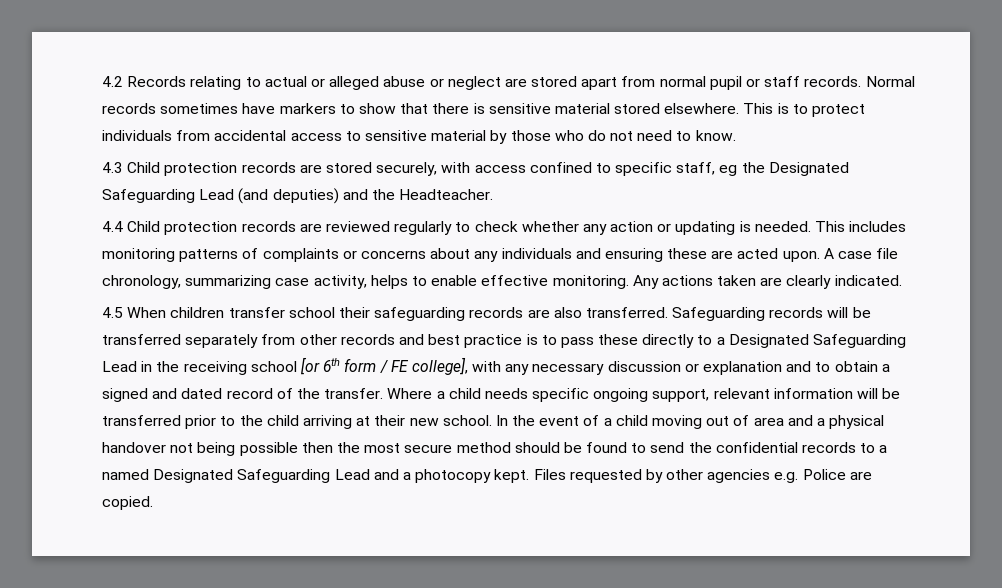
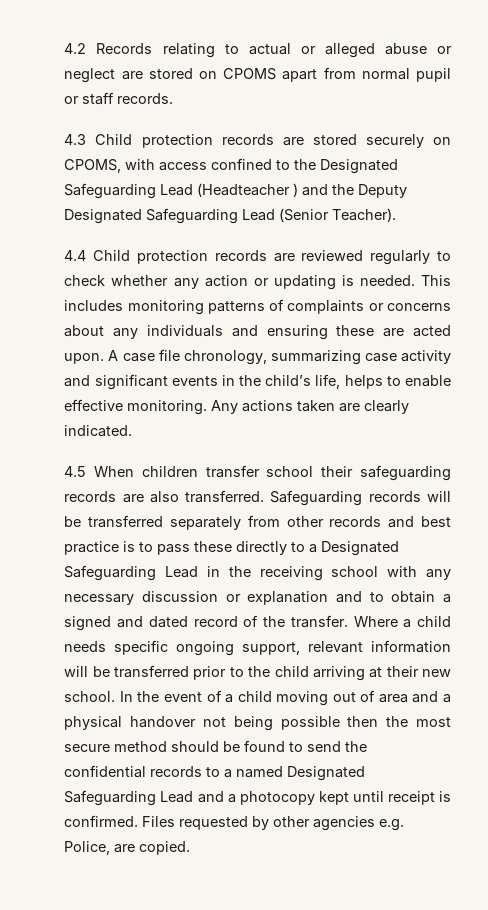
(578, 81) none -> [198,68,277,80] on CPOMS
[865,76,915,87] [102,103,865,117] [102,130,736,144] Normal records sometimes have markers to show that there is sensitive material stored elsewhere. This is to protect individuals from accidental access to sensitive material by those who do not need to know. -> (174, 98) none
[376,162,438,176] securely, -> [365,134,451,148] [64,159,122,173] securely on CPOMS,
[615,162,738,176] specific staff, eg -> (291, 165) none
[238,188,494,204] (and deputies) and the Headteacher. -> [197,183,408,198] [64,208,397,224] (Headteacher ) and the Deputy Designated Safeguarding Lead (Senior Teacher).
[313,275,367,289] activity, -> [401,350,451,364] [64,374,341,390] activity and significant events in the child’s life,
[300,357,468,375] [or 6th form / FE college], -> (379, 571) none
[494,469,530,483] kept. -> [318,791,452,805] [64,815,139,827] kept until receipt is confirmed.
[802,469,846,480] Police -> [64,841,111,855] Police,

